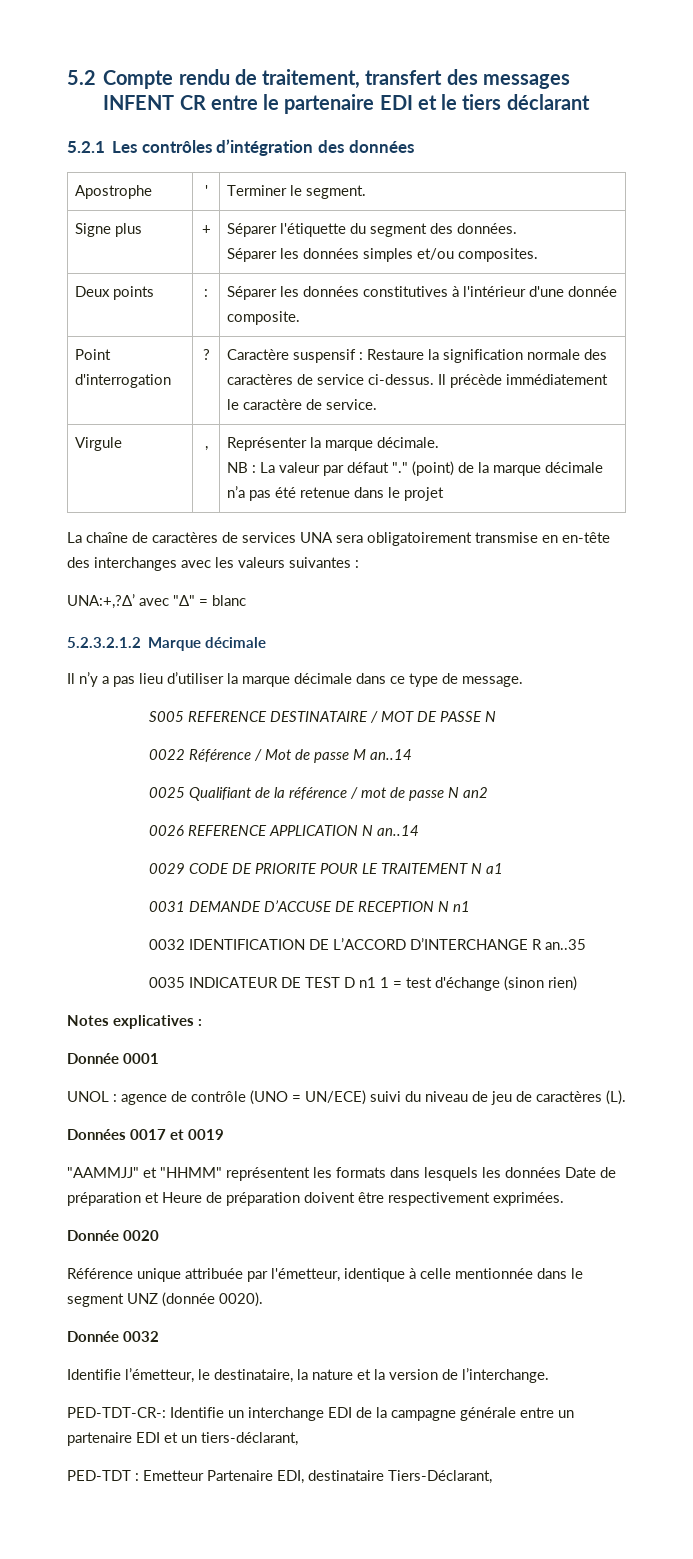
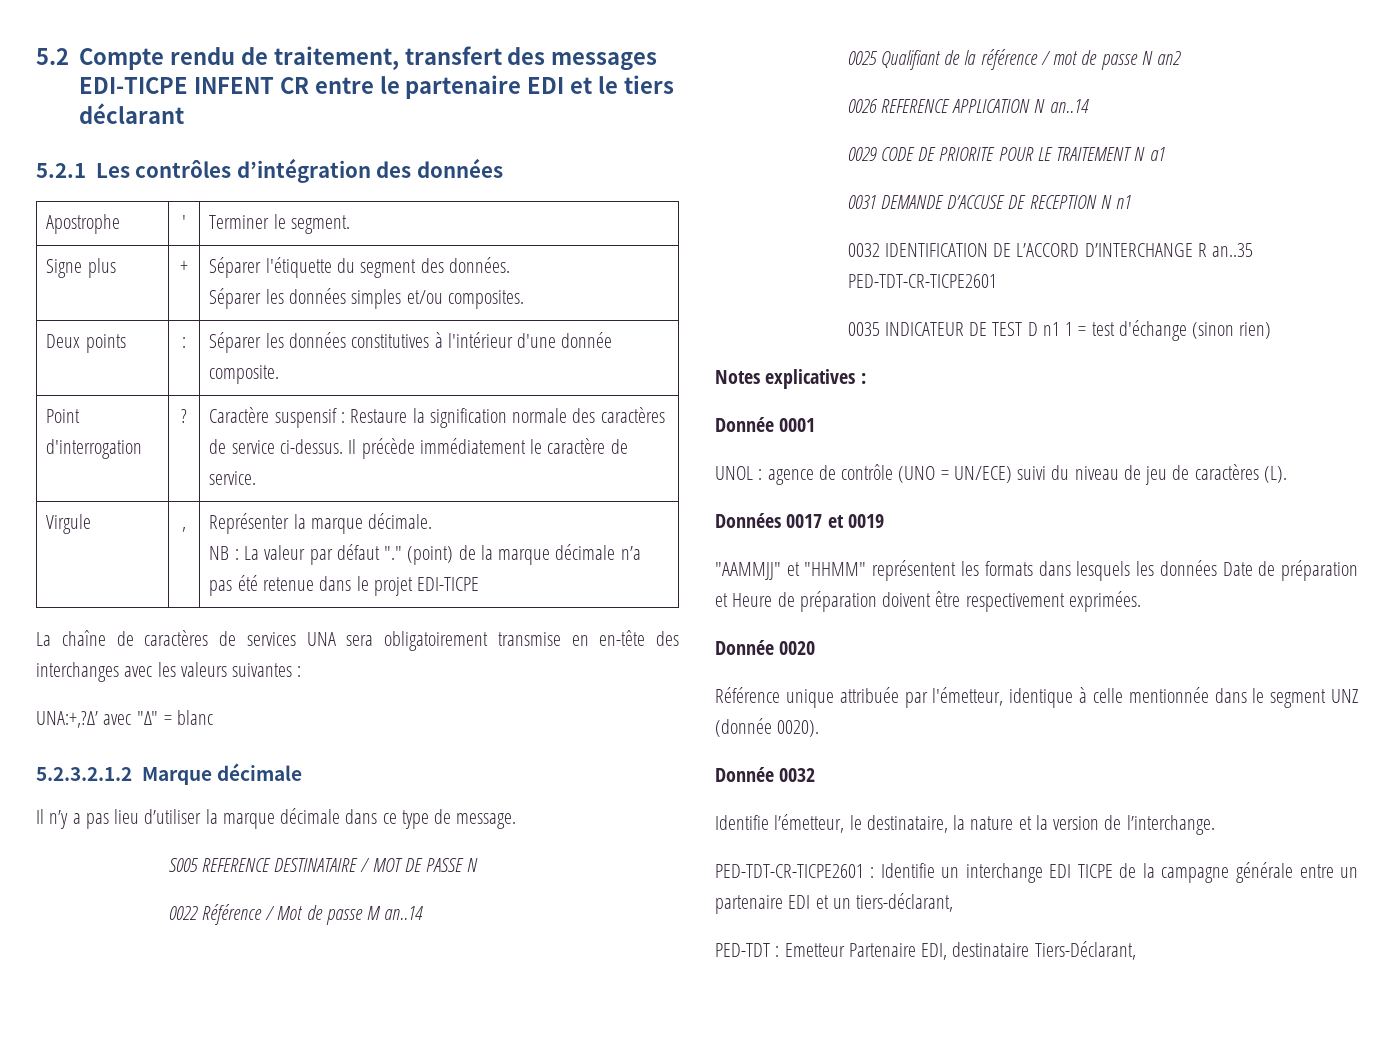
(570, 81) none -> [78,77,188,94] EDI-TICPE
(445, 494) none -> [417,577,480,591] EDI-TICPE
(586, 944) none -> [847,274,997,288] PED-TDT-CR-TICPE2601
[67,1407,166,1418] PED-TDT-CR-: -> [715,864,875,878] PED-TDT-CR-TICPE2601 :
(352, 1412) none -> [1077,864,1113,878] TICPE

